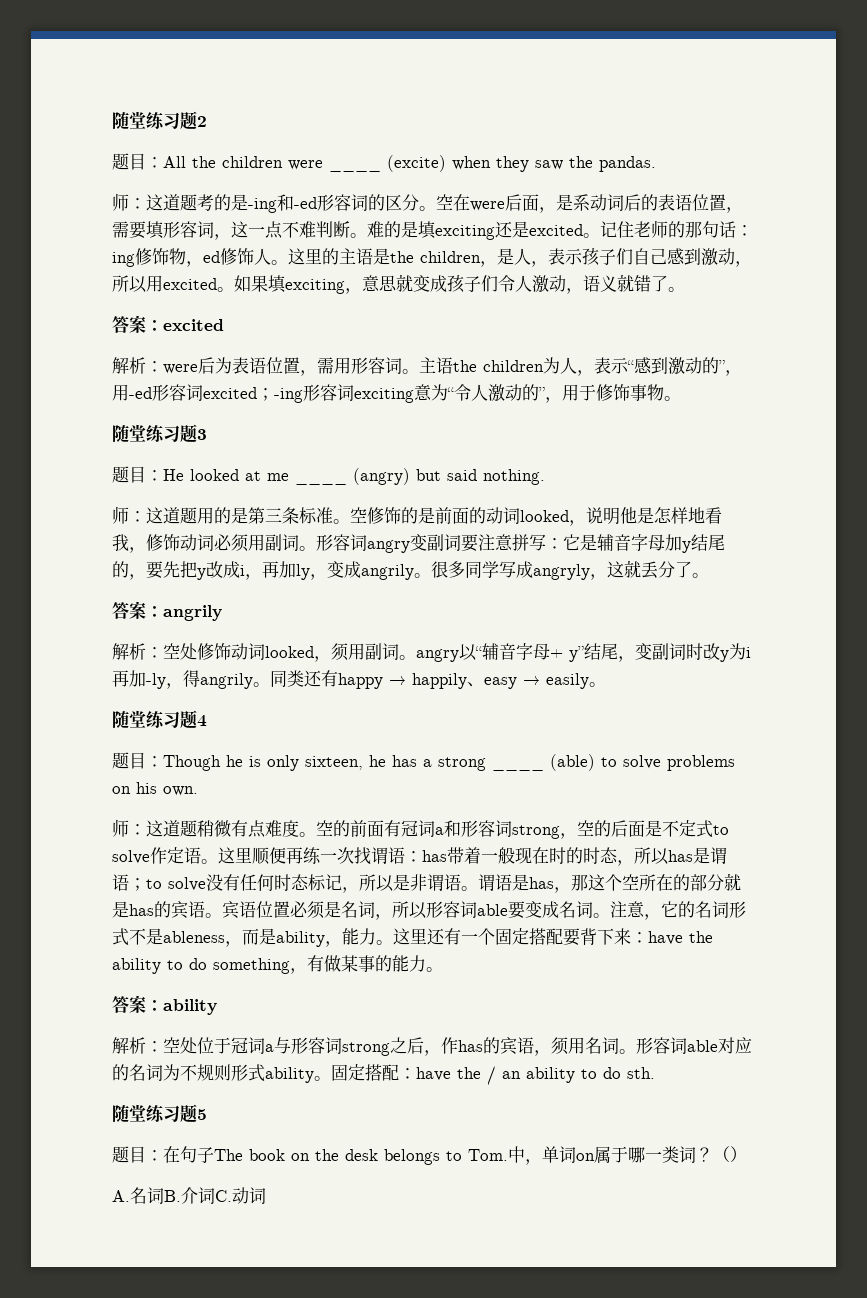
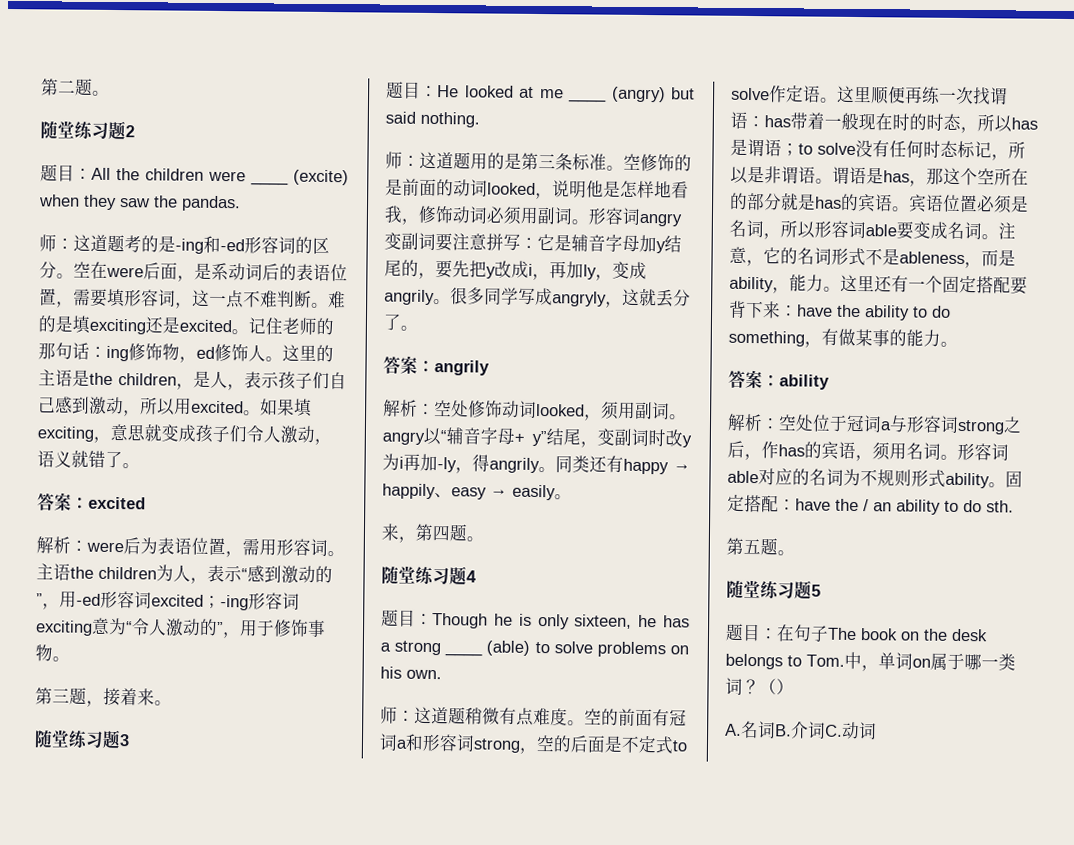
(112, 120) none -> [41,78,110,96] 第二题。 //
(681, 398) none -> [35,687,172,707] // 第三题，接着来。
(606, 684) none -> [381,523,484,543] // 来，第四题。
(655, 1073) none -> [726,537,795,556] // 第五题。

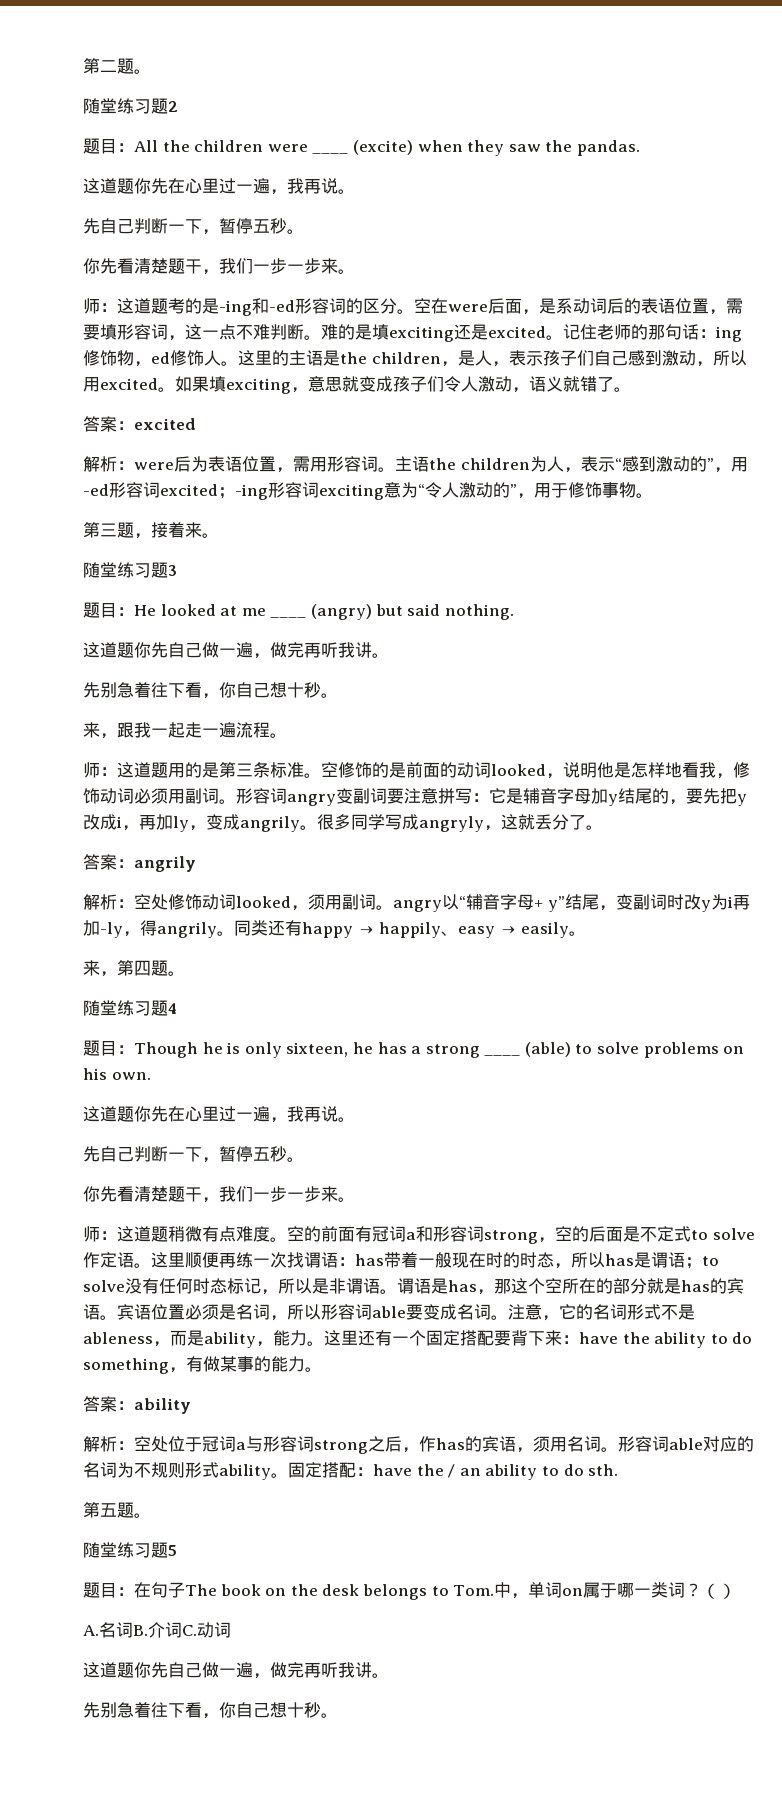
(241, 203) none -> [83,178,355,195] [83,218,304,235] [83,258,355,275] // 这道题你先在心里过一遍，我再说。 // 先自己判断一下，暂停五秒。 // 你先看清楚题干，我们一步一步来。
(480, 119) none -> [83,642,389,659] [83,682,338,699] [83,722,287,739] // 这道题你先自己做一遍，做完再听我讲。 // 先别急着往下看，你自己想十秒。 // 来，跟我一起走一遍流程。
(442, 674) none -> [83,1106,355,1123] [83,1146,304,1163] [83,1186,355,1203] // 这道题你先在心里过一遍，我再说。 // 先自己判断一下，暂停五秒。 // 你先看清楚题干，我们一步一步来。
(877, 731) none -> [83,1662,389,1679] [83,1702,338,1719] // 这道题你先自己做一遍，做完再听我讲。 // 先别急着往下看，你自己想十秒。

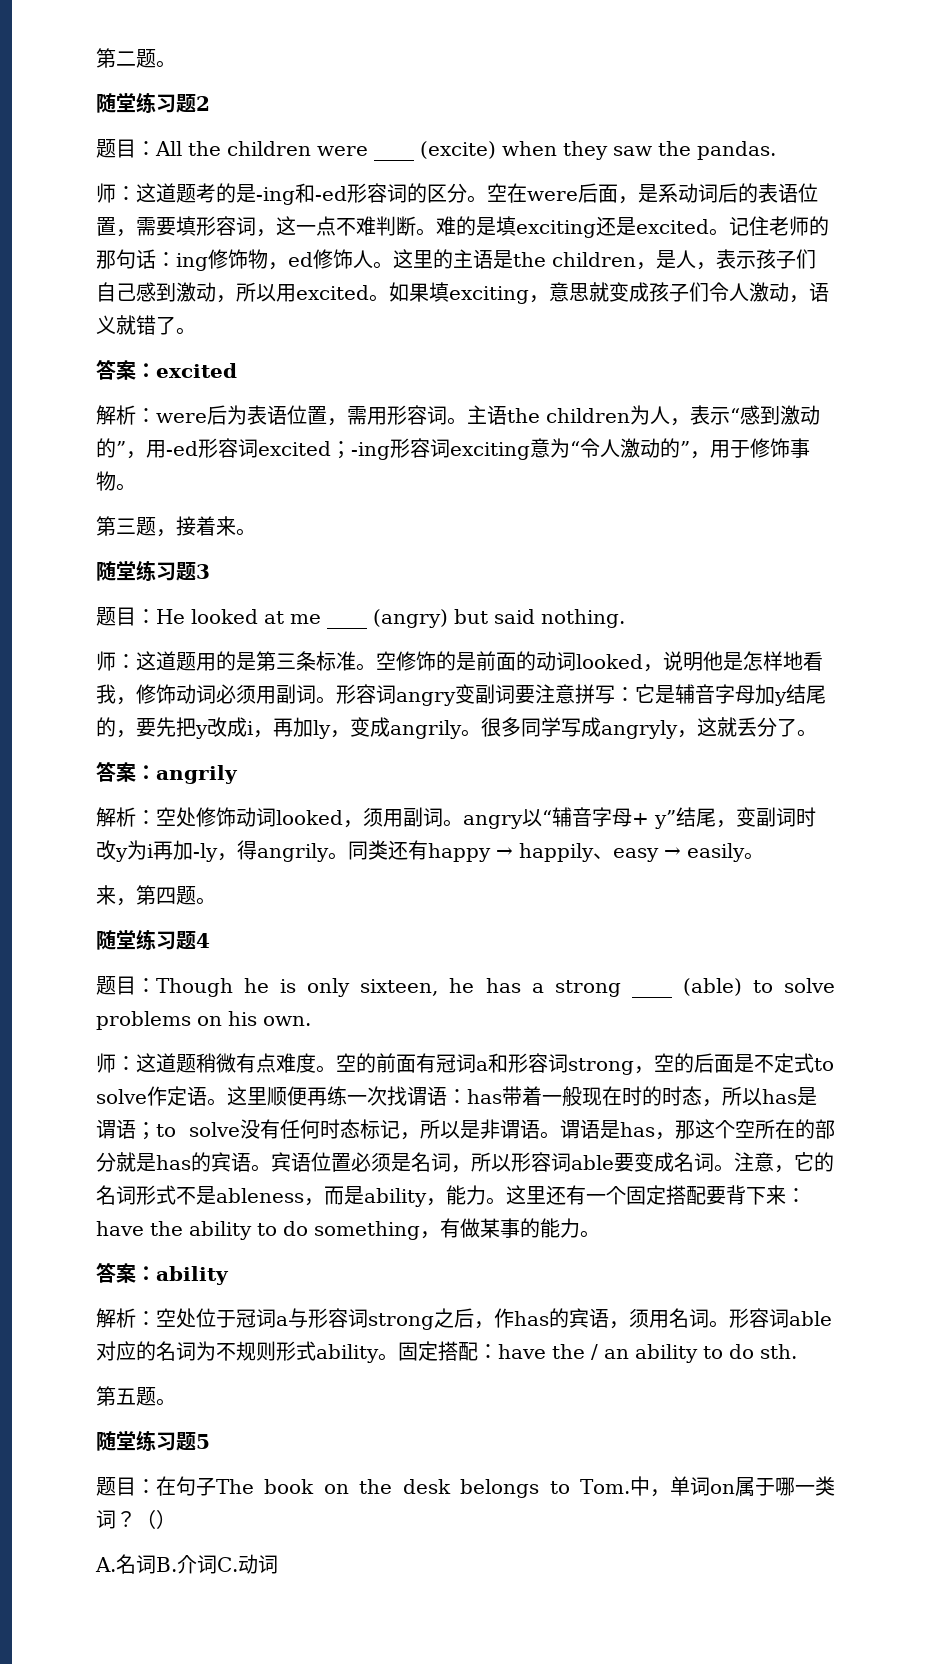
[83,178,355,195] [83,218,304,235] [83,258,355,275] // 这道题你先在心里过一遍，我再说。 // 先自己判断一下，暂停五秒。 // 你先看清楚题干，我们一步一步来。 -> (776, 150) none
[83,642,389,659] [83,682,338,699] [83,722,287,739] // 这道题你先自己做一遍，做完再听我讲。 // 先别急着往下看，你自己想十秒。 // 来，跟我一起走一遍流程。 -> (625, 618) none
[83,1106,355,1123] [83,1146,304,1163] [83,1186,355,1203] // 这道题你先在心里过一遍，我再说。 // 先自己判断一下，暂停五秒。 // 你先看清楚题干，我们一步一步来。 -> (311, 1021) none
[83,1662,389,1679] [83,1702,338,1719] // 这道题你先自己做一遍，做完再听我讲。 // 先别急着往下看，你自己想十秒。 -> (278, 1564) none

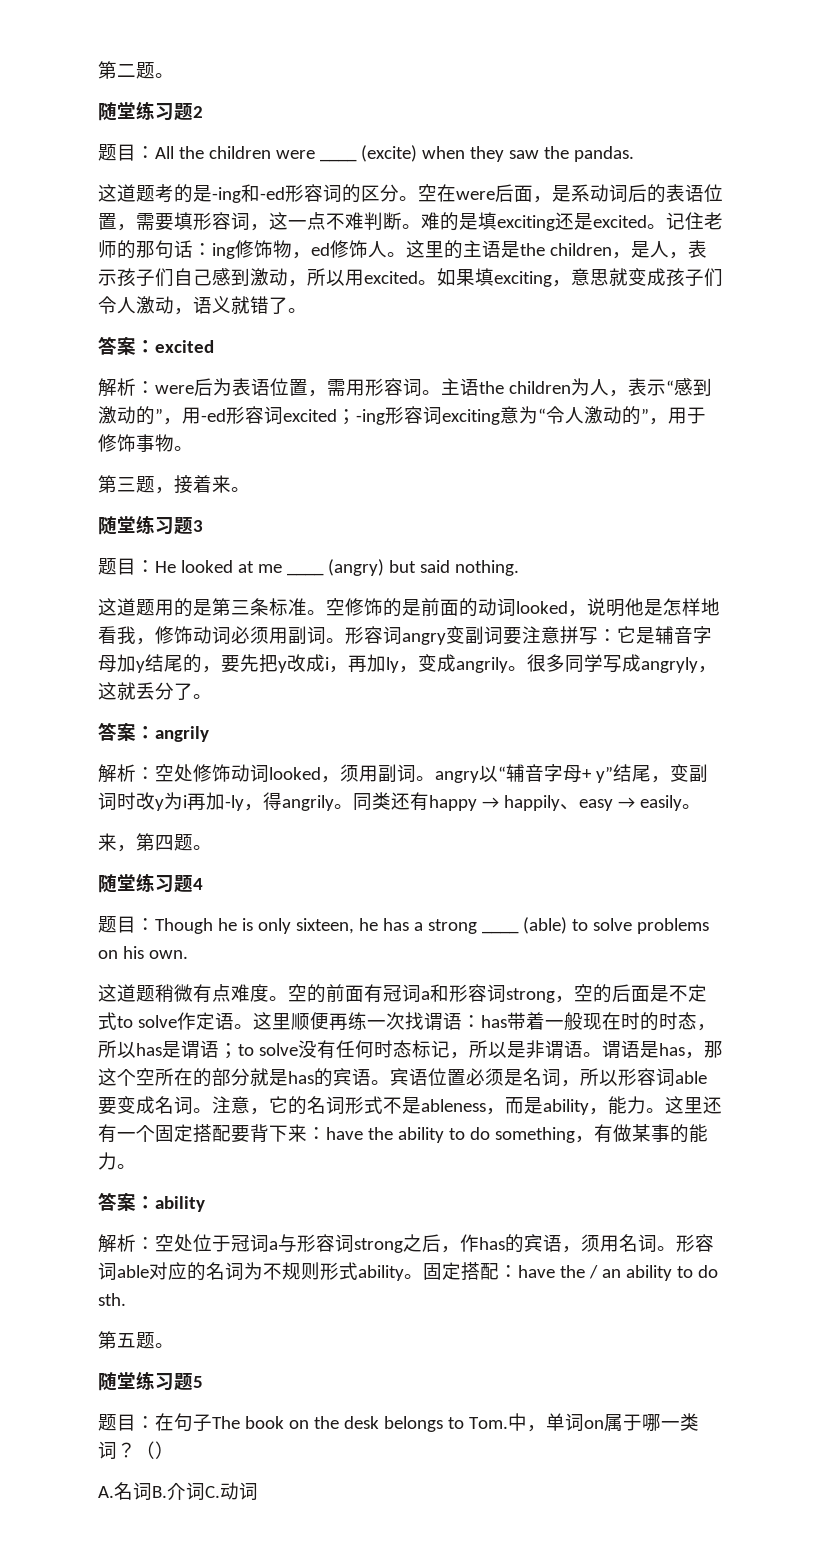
[96,183,136,203] 师： -> (634, 154) none
[96,651,136,671] 师： -> (519, 568) none
[96,1053,136,1073] 师： -> (188, 954) none

